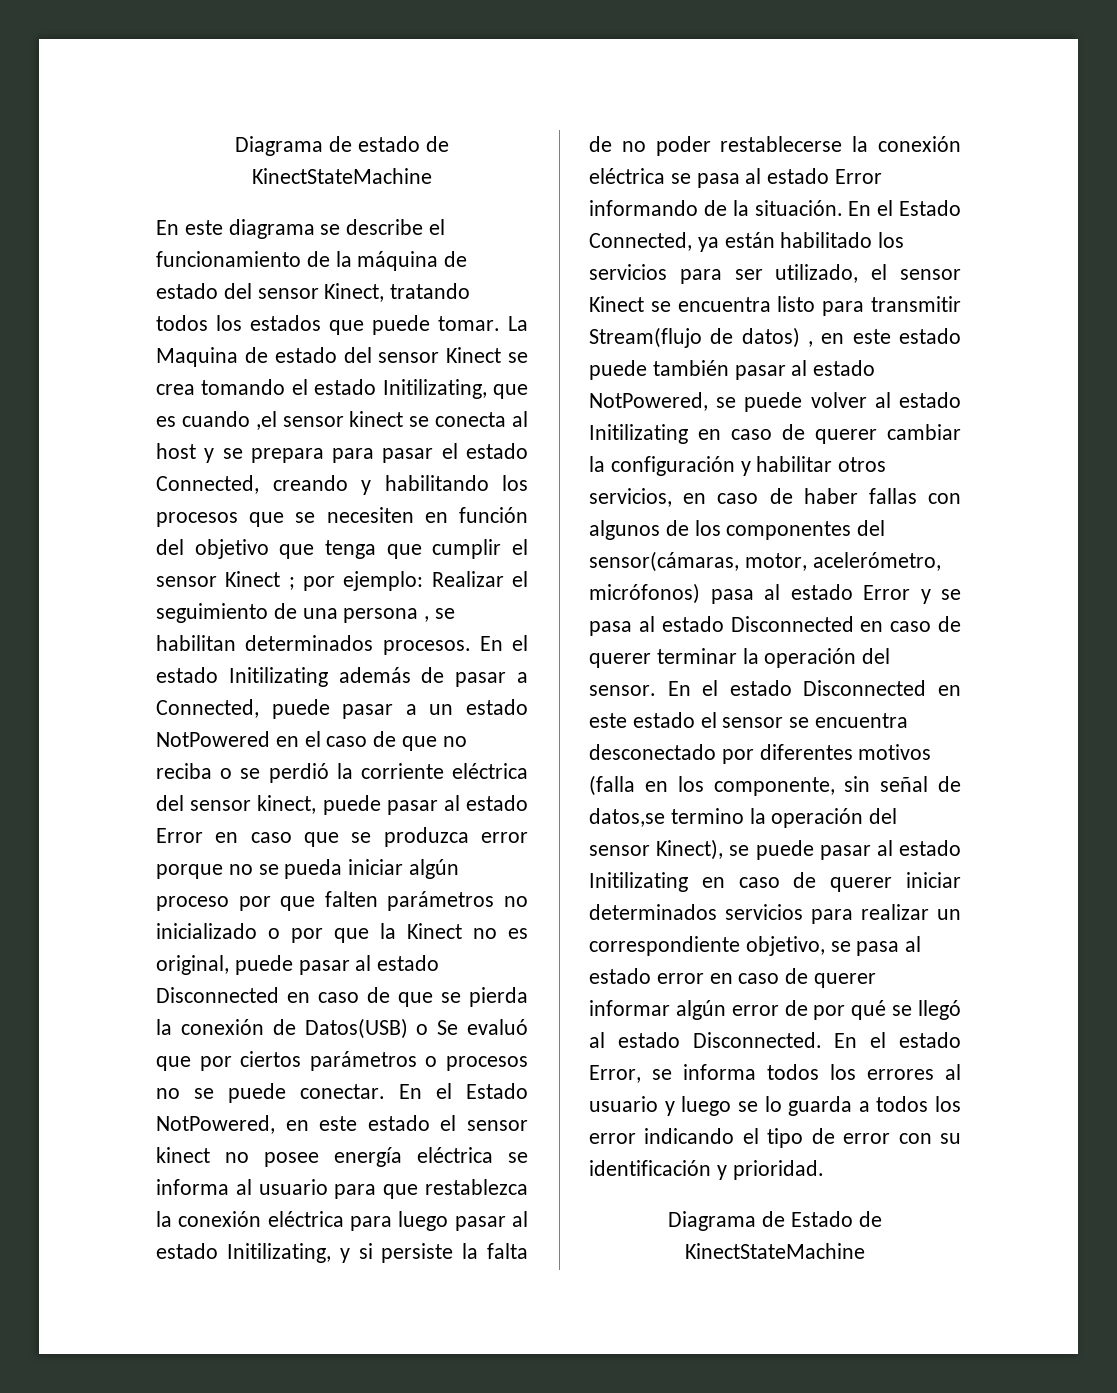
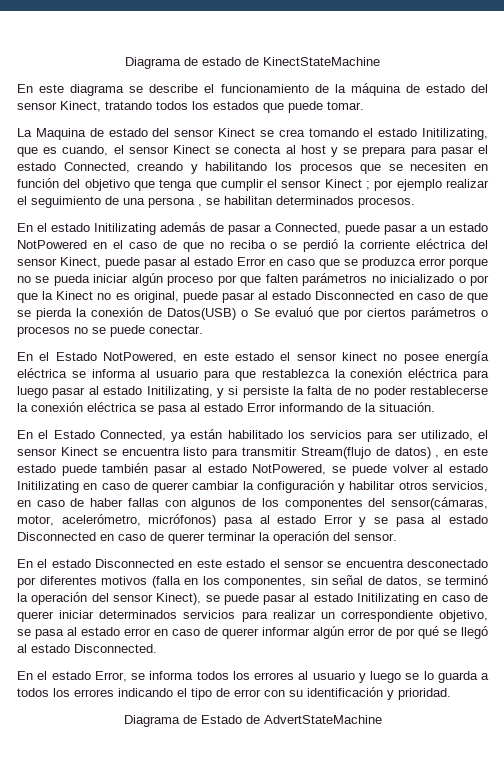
(500, 323) none -> (364, 105) //
[181,411,404,430] cuando ,el sensor kinect -> [62,145,210,156] cuando, el sensor Kinect
[343,571,504,591] ejemplo: Realizar -> [396,179,490,191] ejemplo realizar
(471, 647) none -> (415, 202) //
[257,795,317,814] kinect, -> [60,257,101,268] Kinect,
(385, 1091) none -> (203, 329) //
(843, 208) none -> (435, 407) //
(656, 690) none -> (397, 537) //
[713,777,835,796] componente, -> [224,576,306,588] componentes,
[589,808,744,827] datos,se termino -> [386,575,488,587] datos, se terminó
(822, 1040) none -> (157, 648) //
[589,1133,636,1144] error -> [74,689,114,697] errores
[685,1243,865,1259] KinectStateMachine -> [263,715,382,724] AdvertStateMachine

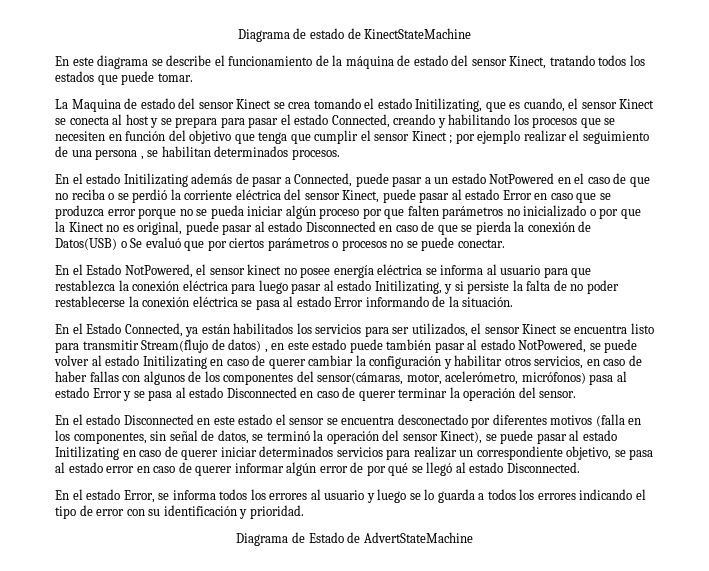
[183,352,274,361] en este estado -> (193, 271) none
[227,430,283,439] habilitado -> [233,323,294,334] habilitados
[420,430,473,441] utilizado, -> [411,323,468,337] utilizados,

